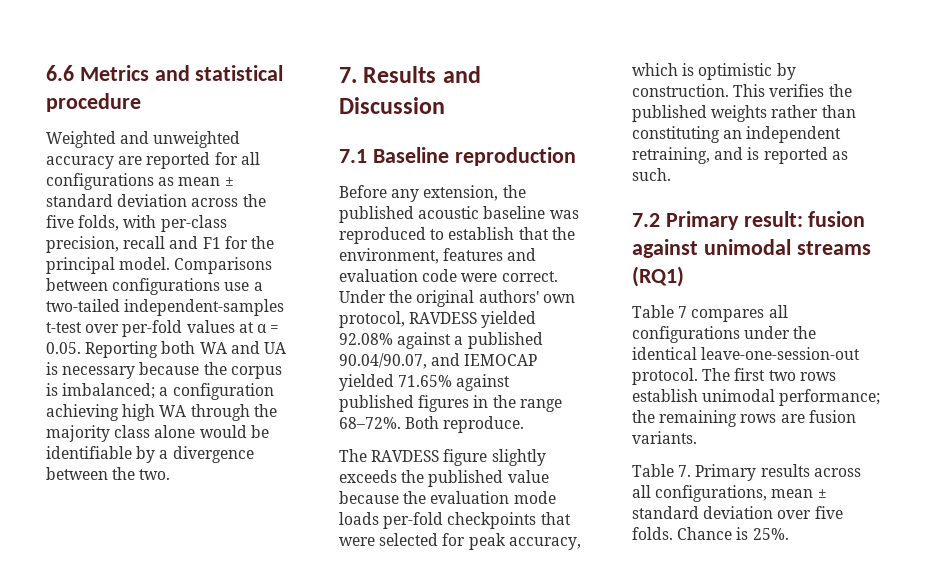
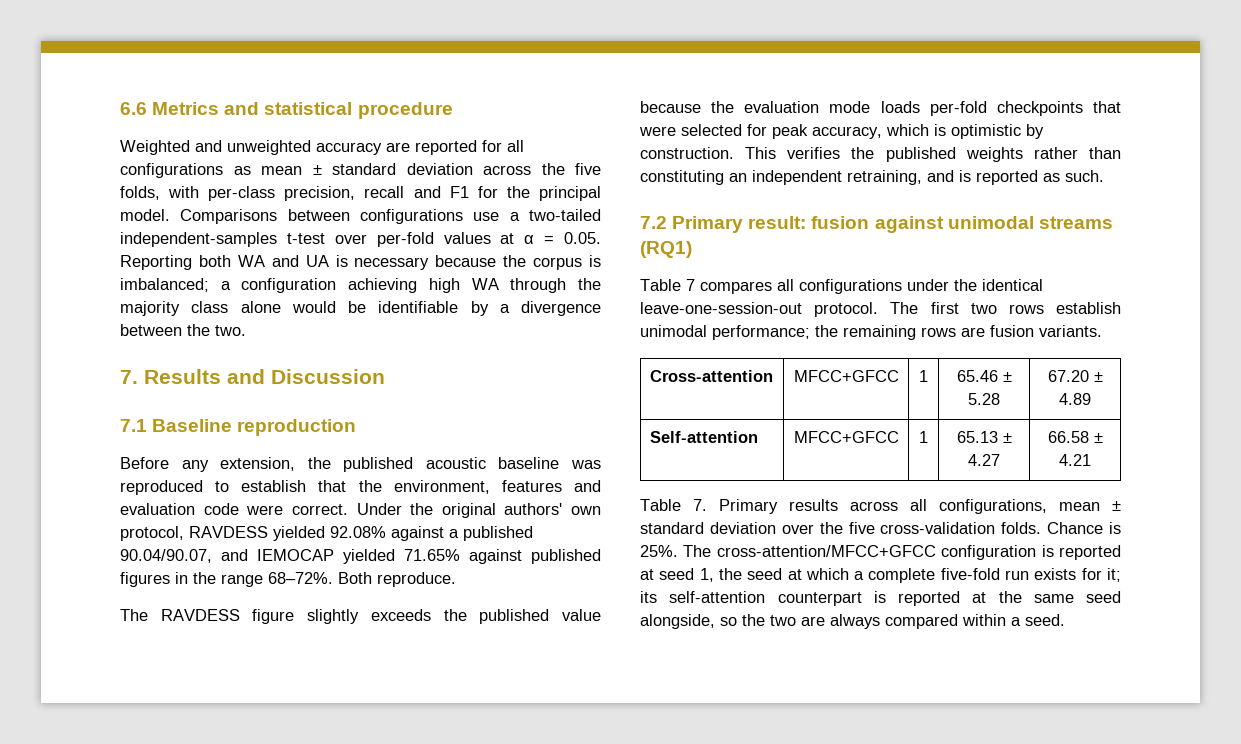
(697, 437) none -> [649,370,773,382] [793,370,899,382] [919,370,928,382] [956,370,1012,382] [968,393,1000,405] [1047,370,1103,382] [1059,393,1091,405] [649,431,758,443] [793,431,899,443] [919,431,928,443] [956,431,1012,443] [968,454,1000,466] [1047,431,1103,443] [1059,454,1091,466] // Cross-attention | MFCC+GFCC | 1 | 65.46 ± 5.28 | 67.20 ± 4.89 // Self-attention | MFCC+GFCC | 1 | 65.13 ± 4.27 | 66.58 ± 4.21
[814,506,843,519] five -> [819,522,996,534] the five cross-validation
(789, 534) none -> [683,545,1121,560] [640,568,1121,583] [640,591,1121,606] [640,614,1065,629] The cross-attention/MFCC+GFCC configuration is reported at seed 1, the seed at which a complete five-fold run exists for it; its self-attention counterpart is reported at the same seed alongside, so the two are always compared within a seed.

